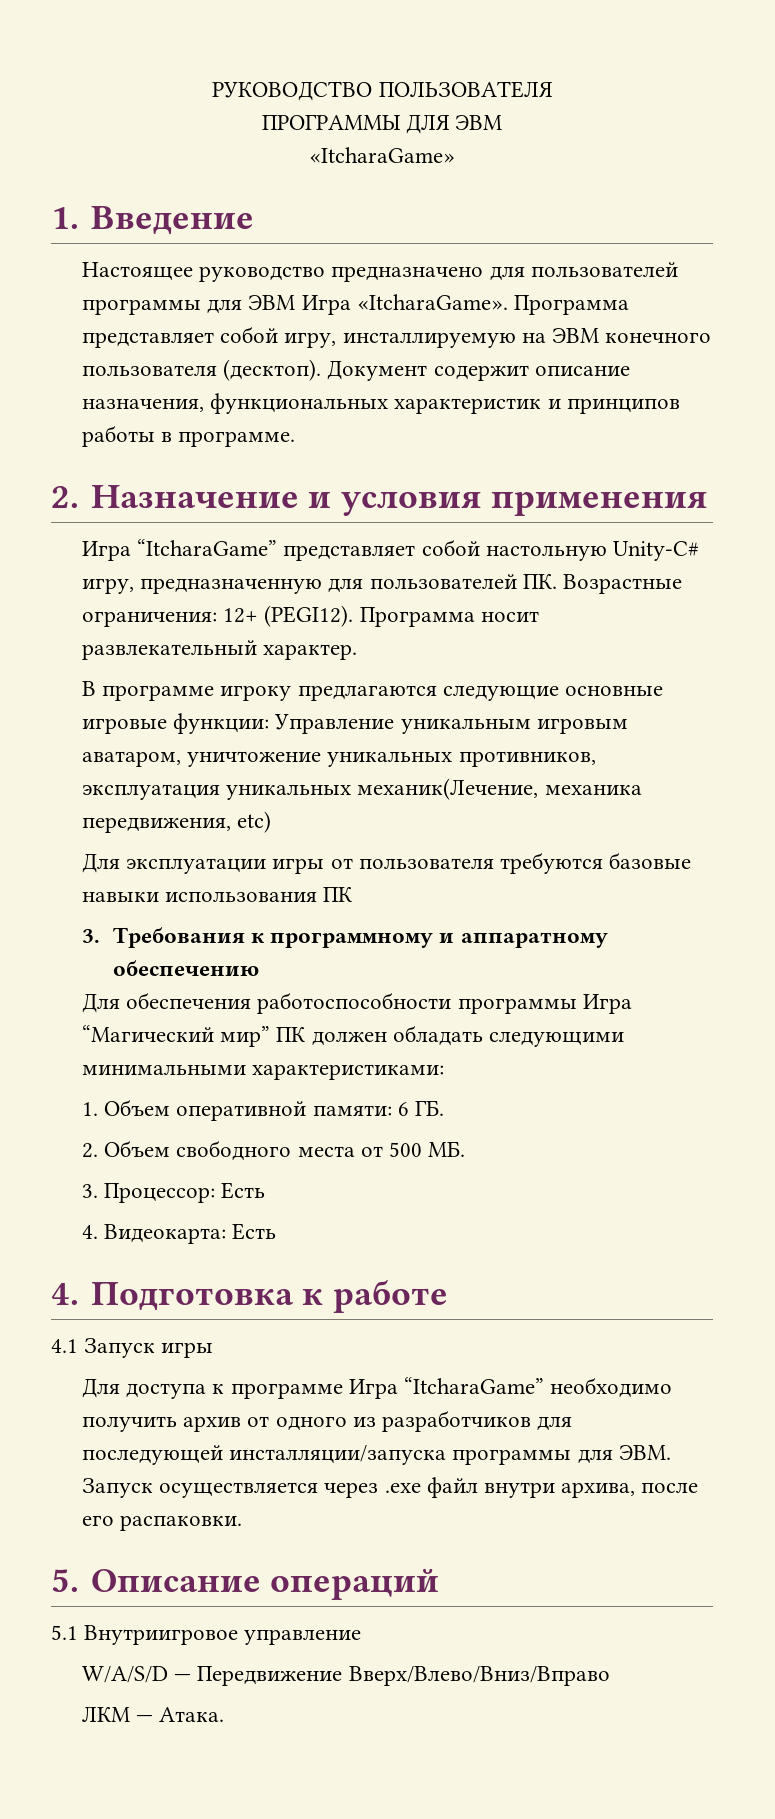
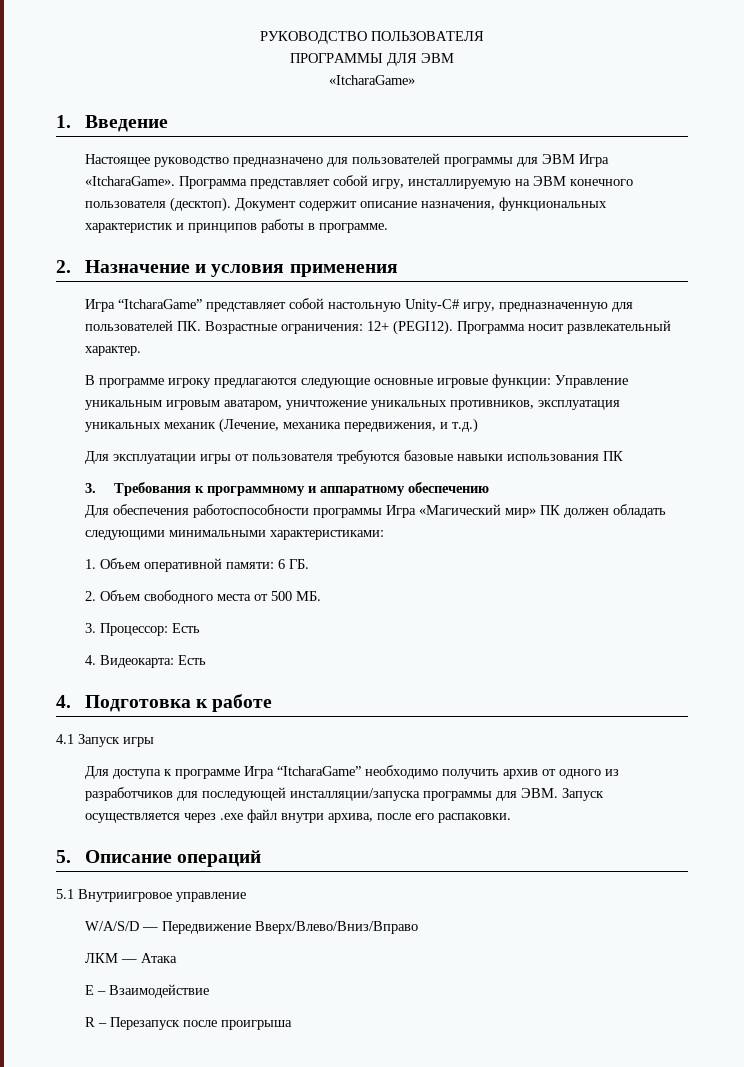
[357,778,642,800] [81,811,272,833] механик(Лечение, механика передвижения, etc) -> [163,418,478,433] механик (Лечение, механика передвижения, и т.д.)
[81,1025,271,1047] “Магический мир” -> [418,504,536,518] «Магический мир»
[159,1707,225,1722] Атака. -> [140,953,177,963] [84,984,209,998] [84,1017,292,1030] Атака // E – Взаимодействие // R – Перезапуск после проигрыша

